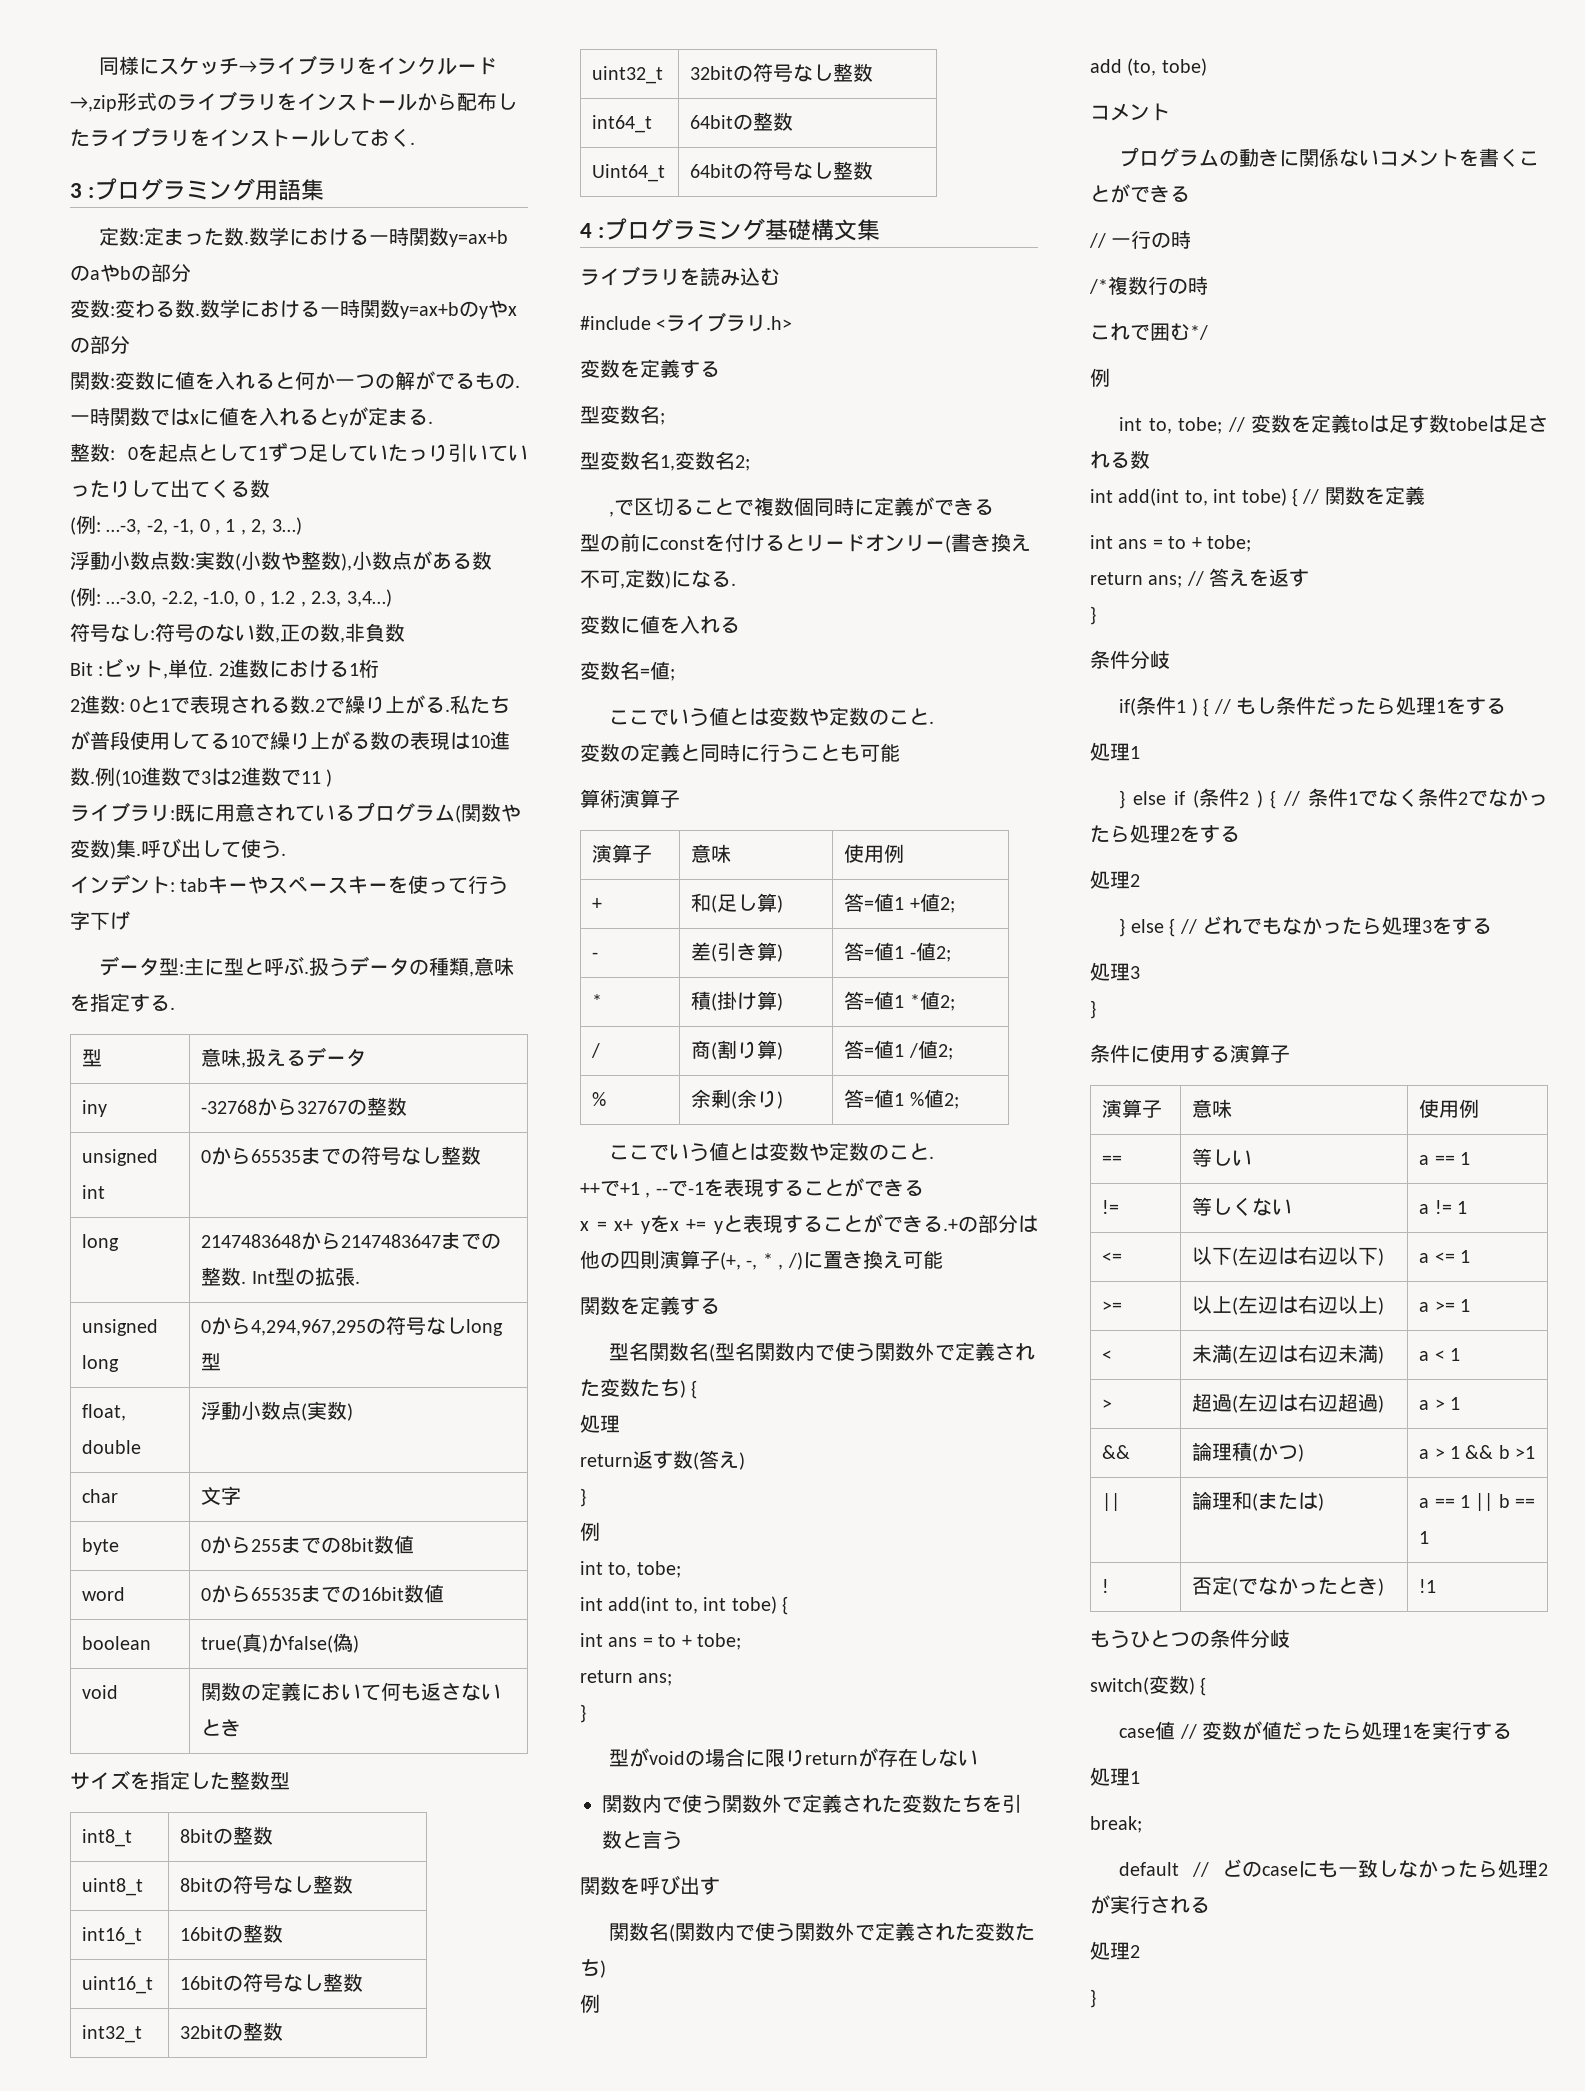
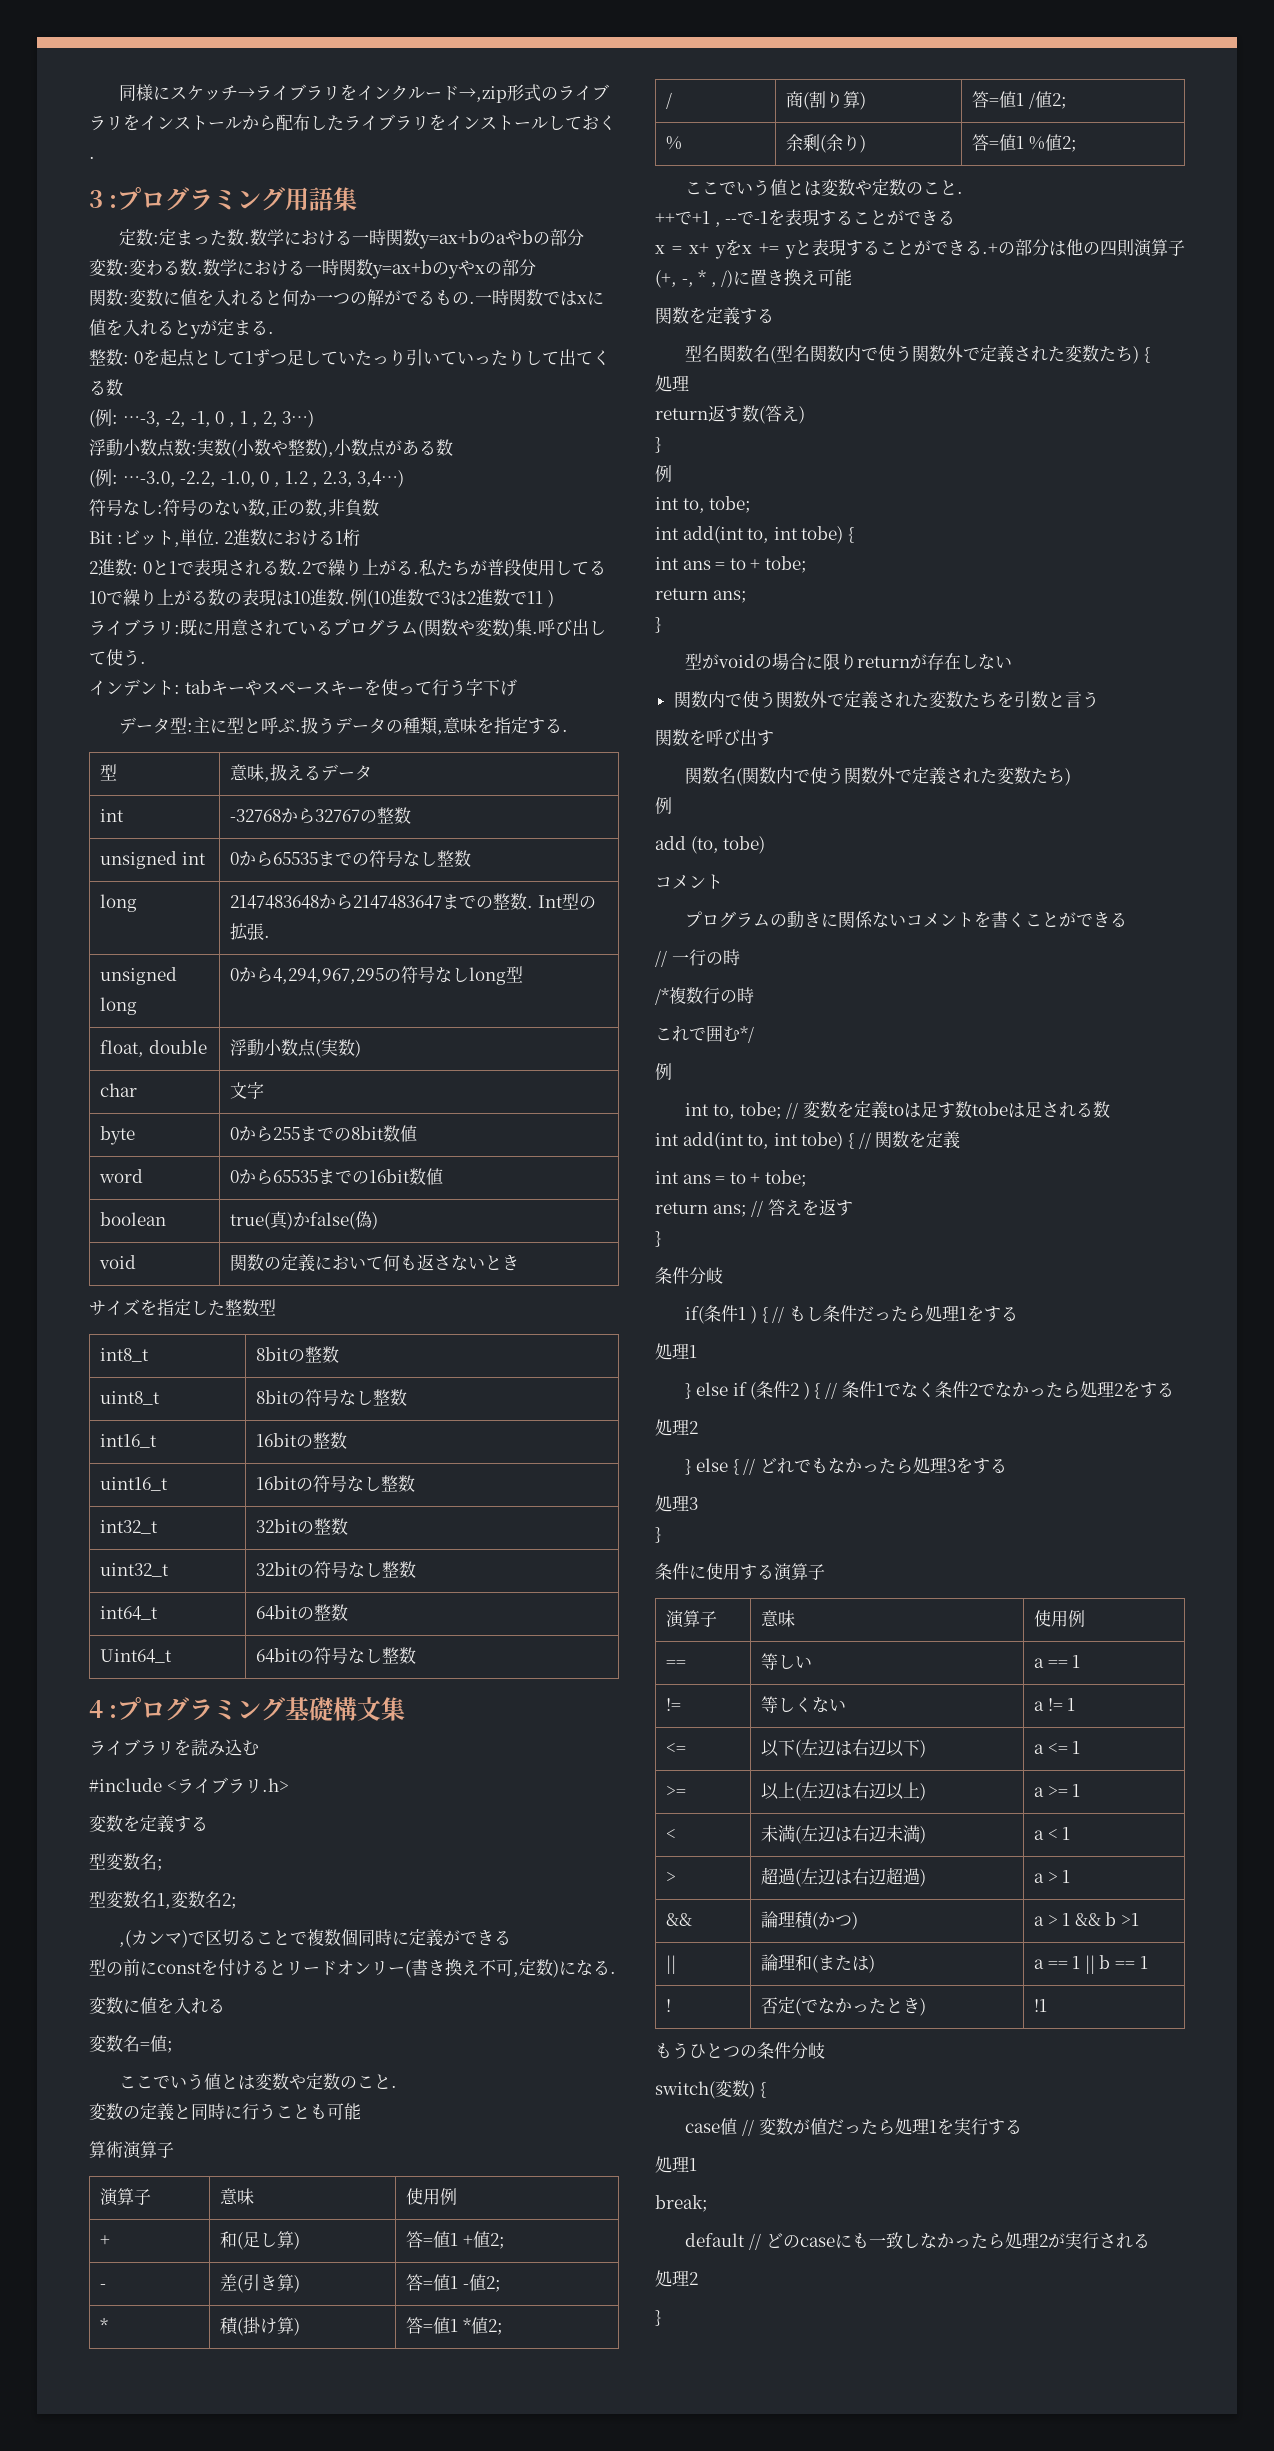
[82,1100,108,1117] iny -> [100,809,125,822] int
[609,511,615,517] , -> [119,1930,189,1948] ,(カンマ)

